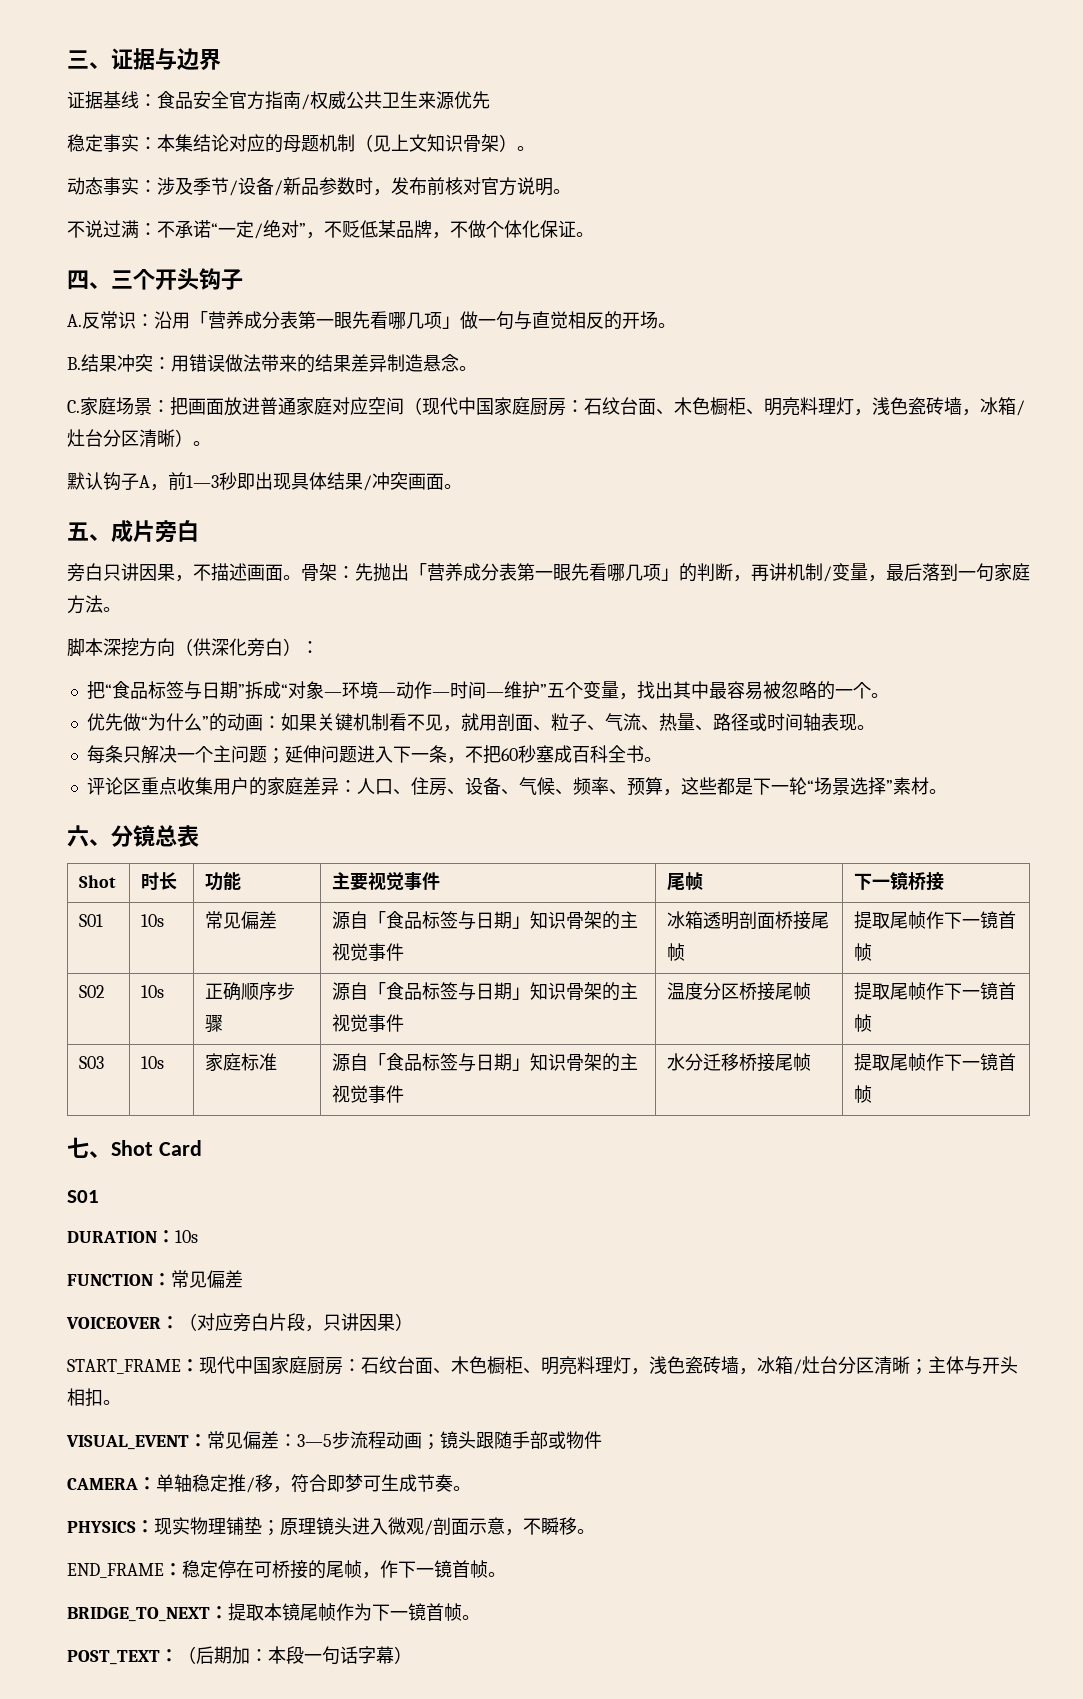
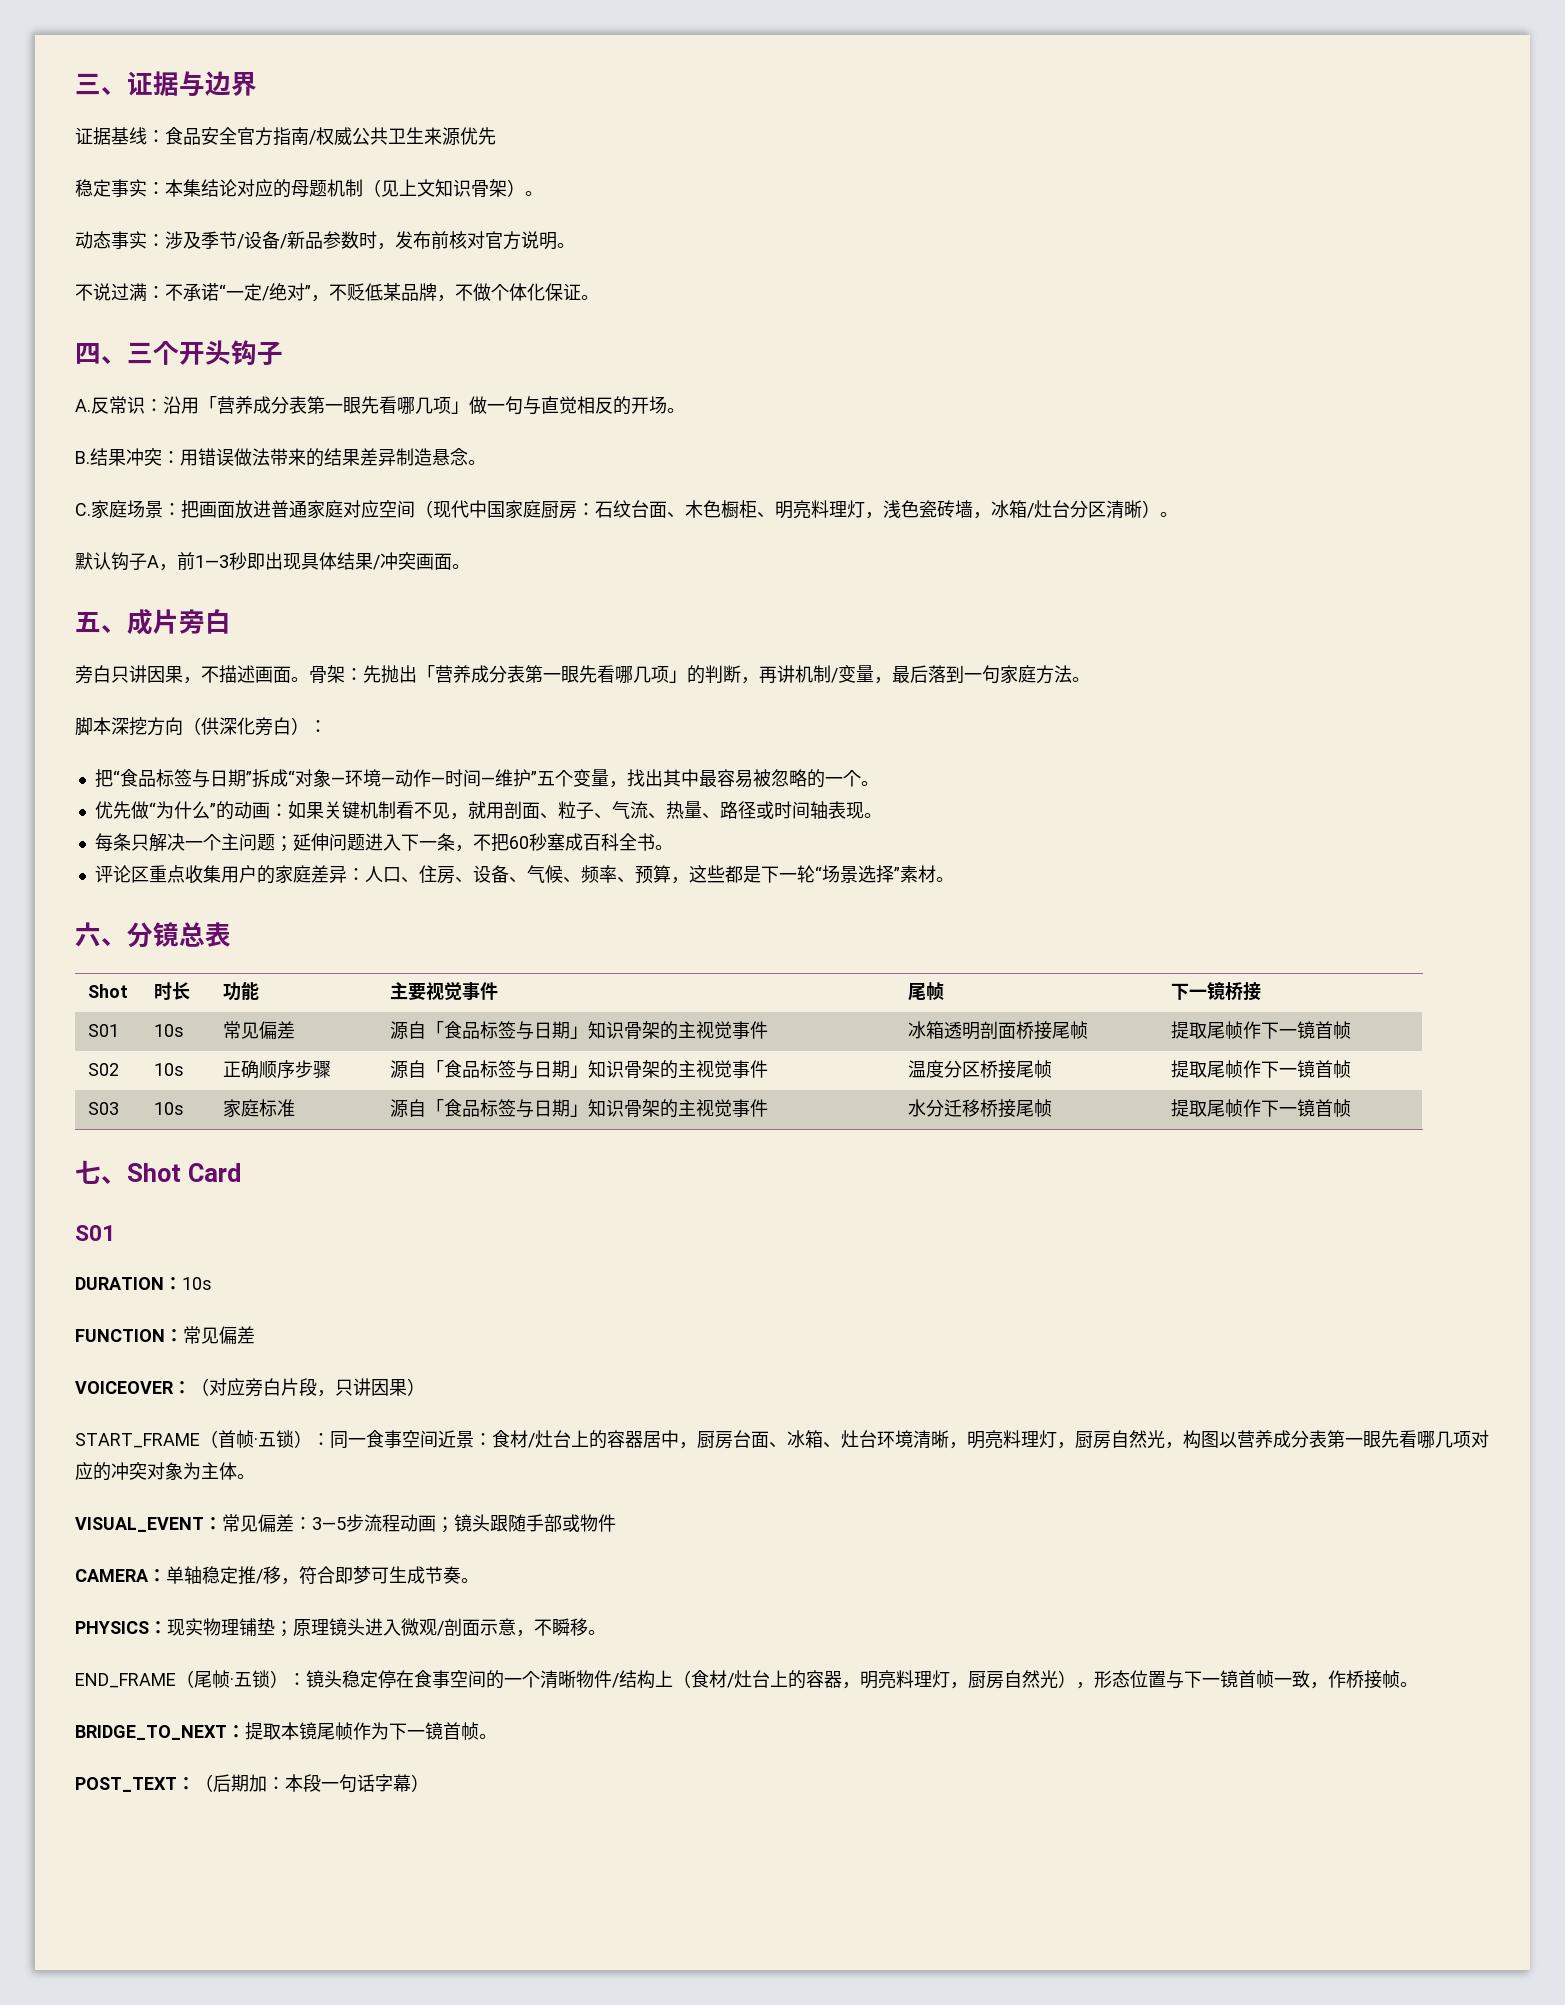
[181,1356,1018,1375] [67,1388,103,1407] ：现代中国家庭厨房：石纹台面、木色橱柜、明亮料理灯，浅色瓷砖墙，冰箱/灶台分区清晰；主体与开头相扣 -> [200,1430,1489,1449] [75,1462,237,1481] （首帧·五锁）：同一食事空间近景：食材/灶台上的容器居中，厨房台面、冰箱、灶台环境清晰，明亮料理灯，厨房自然光，构图以营养成分表第一眼先看哪几项对应的冲突对象为主体
[164,1560,470,1579] ：稳定停在可桥接的尾帧，作下一镜首 -> [176,1670,1382,1689] （尾帧·五锁）：镜头稳定停在食事空间的一个清晰物件/结构上（食材/灶台上的容器，明亮料理灯，厨房自然光），形态位置与下一镜首帧一致，作桥接

